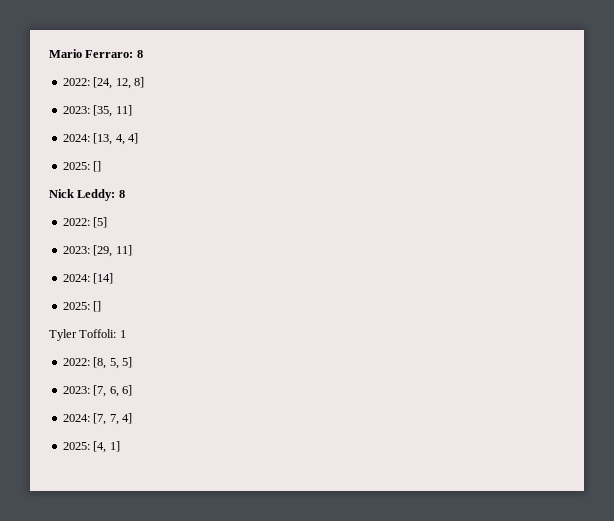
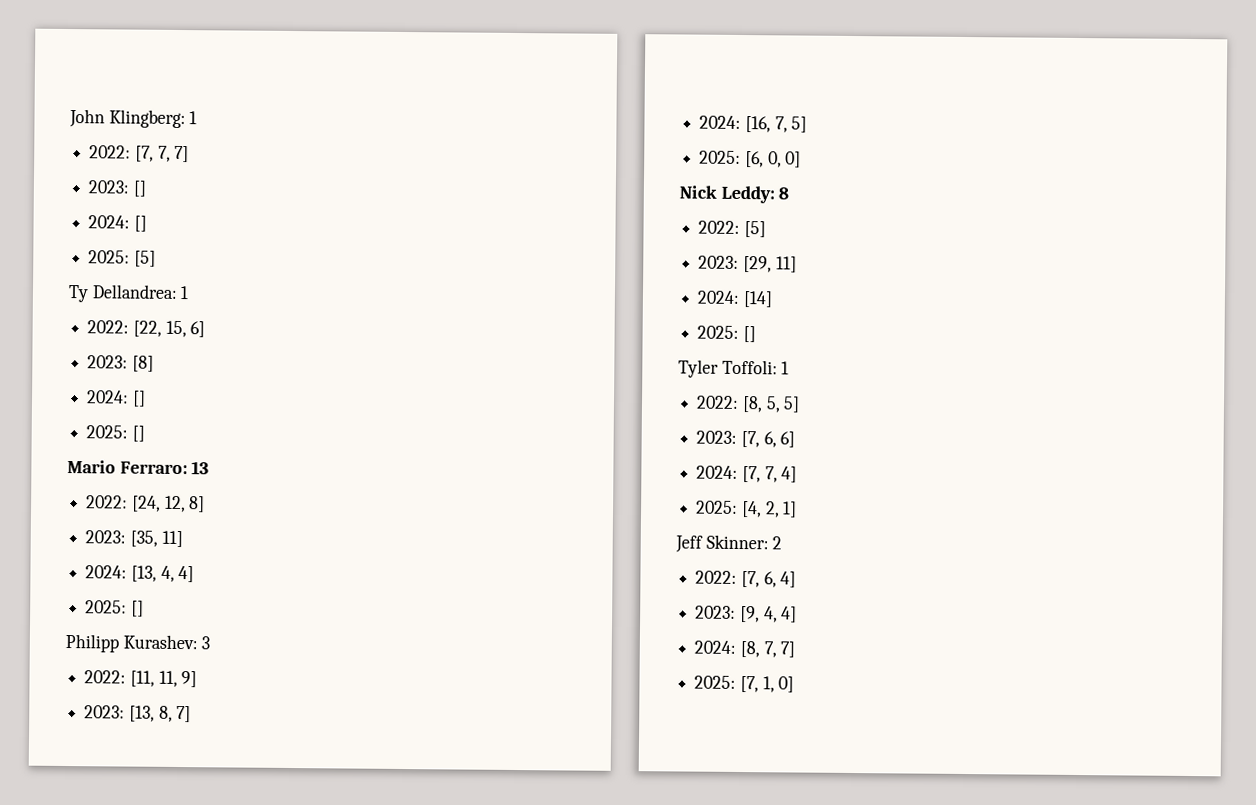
(49, 53) none -> [69,109,198,129] [89,145,190,163] [88,180,146,197] [88,215,147,232] [88,250,156,267] [68,284,190,303] [87,320,206,338] [87,355,154,372] [86,390,146,407] [86,425,145,442] John Klingberg: 1 // 2022: [7, 7, 7] // 2023: [] // 2024: [] // 2025: [5] // Ty Dellandrea: 1 // 2022: [22, 15, 6] // 2023: [8] // 2024: [] // 2025: [] //
[136,50,143,58] 8 -> [191,461,210,475] 13
(102, 166) none -> [65,634,211,653] [84,670,198,688] [84,705,192,723] [699,115,808,133] [699,150,802,168] // Philipp Kurashev: 3 // 2022: [11, 11, 9] // 2023: [13, 8, 7] // 2024: [16, 7, 5] // 2025: [6, 0, 0]
(107, 447) none -> [764,501,780,518] 2,
(120, 446) none -> [675,534,783,553] [695,570,797,588] [695,605,798,623] [694,640,796,658] [694,675,795,693] // Jeff Skinner: 2 // 2022: [7, 6, 4] // 2023: [9, 4, 4] // 2024: [8, 7, 7] // 2025: [7, 1, 0]

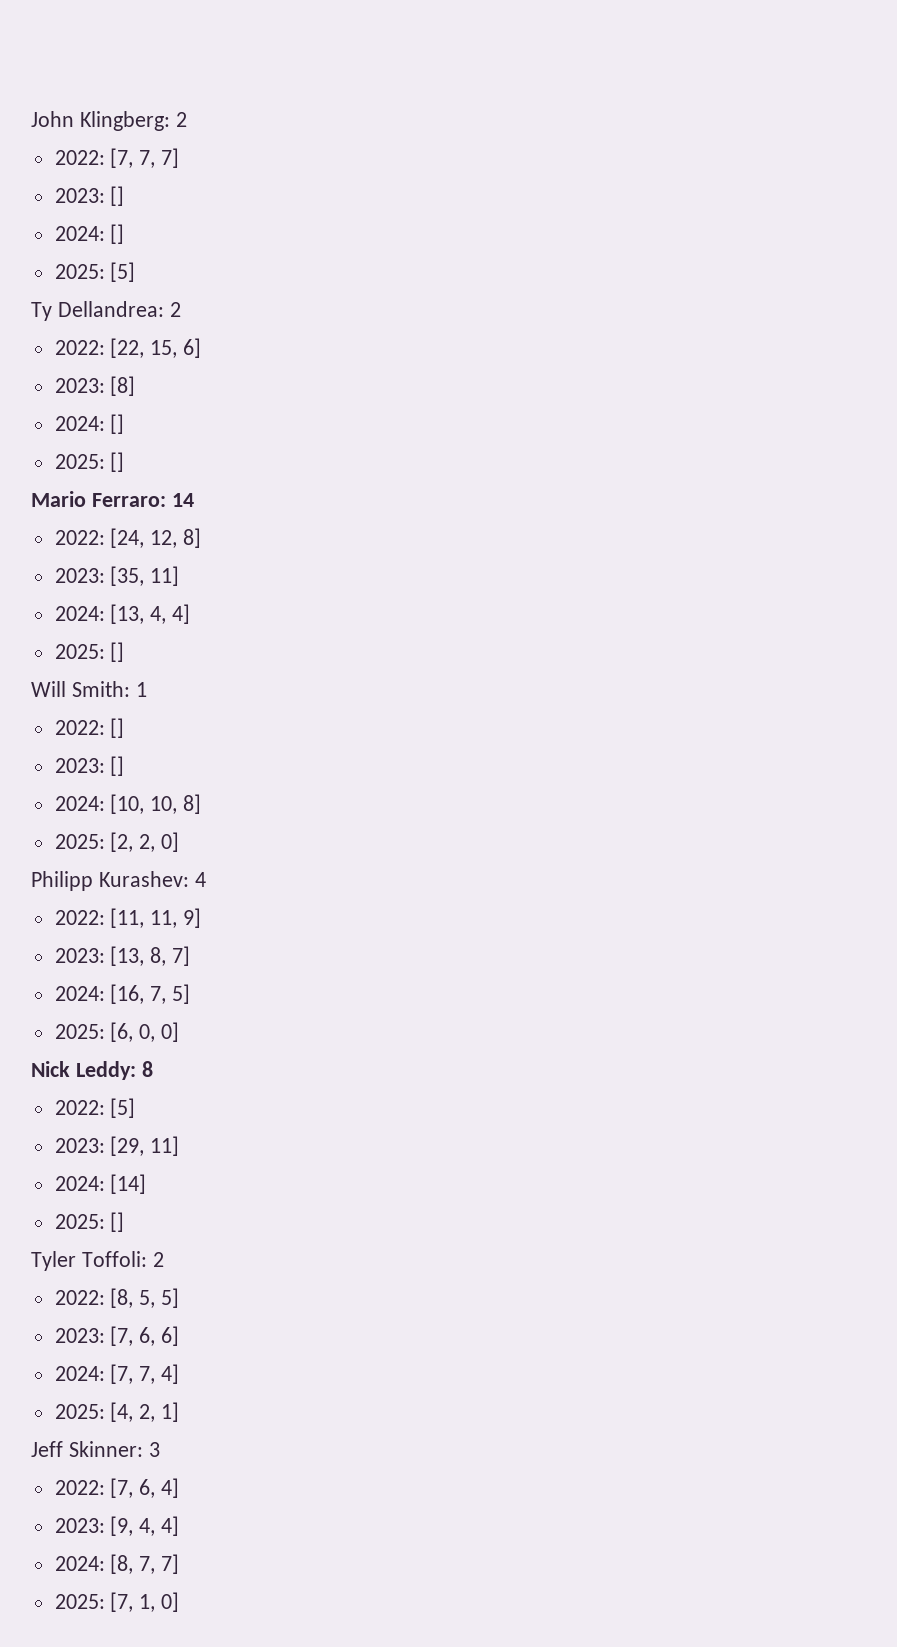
[189,111,198,125] 1 -> [175,112,187,127] 2
[180,286,190,300] 1 -> [169,302,181,317] 2
[191,461,210,475] 13 -> [171,493,194,507] 14
(144, 608) none -> [31,681,147,697] [54,718,125,738] [54,756,125,776] [54,794,202,814] [54,832,180,852] // Will Smith: 1 // 2022: [] // 2023: [] // 2024: [10, 10, 8] // 2025: [2, 2, 0]
[201,636,211,650] 3 -> [194,872,206,887] 4
[781,361,790,375] 1 -> [152,1252,164,1267] 2
[772,536,783,550] 2 -> [148,1442,160,1457] 3

